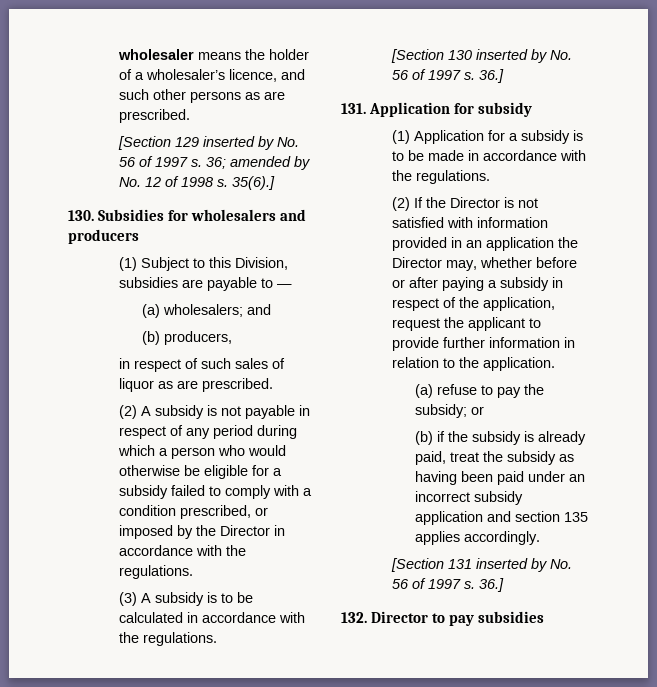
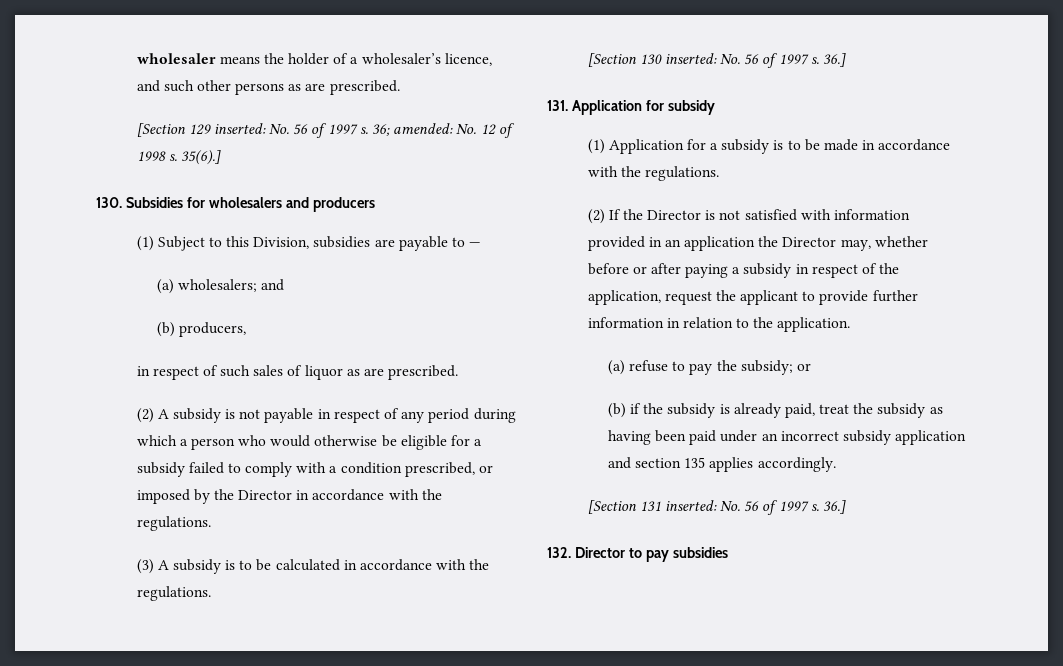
[202,136,274,150] inserted by -> [213,123,266,134] inserted:
[229,156,310,170] amended by -> [393,123,454,134] amended:
[475,49,547,63] inserted by -> [664,53,717,64] inserted:
[475,558,547,572] inserted by -> [664,500,717,511] inserted:

